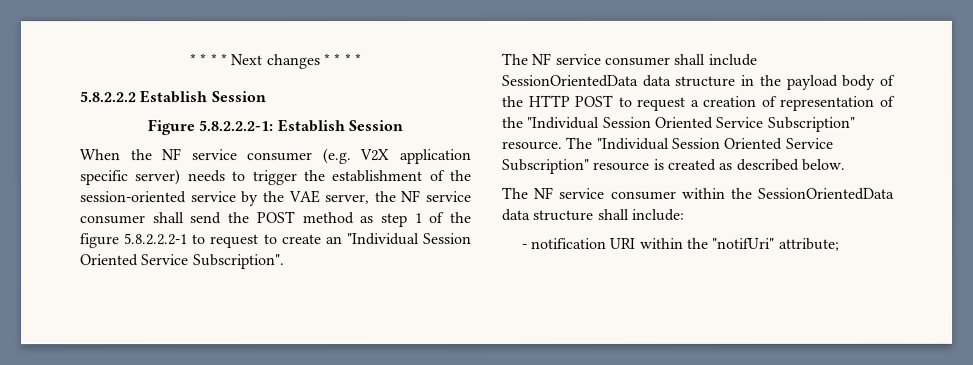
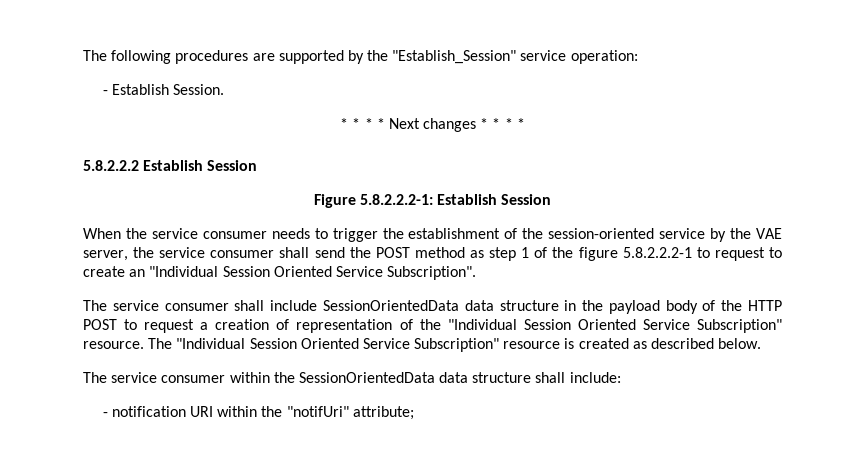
(189, 59) none -> [83,50,638,64] [102,84,225,95] The following procedures are supported by the "Establish_Session" service operation: // - Establish Session. //
[161,148,471,165] [79,169,182,186] NF service consumer (e.g. V2X application specific server) -> [151,228,267,239] service consumer
[401,190,422,203] NF -> (155, 252) none
[531,52,552,65] NF -> (107, 305) none
[534,186,555,199] NF -> (107, 377) none

